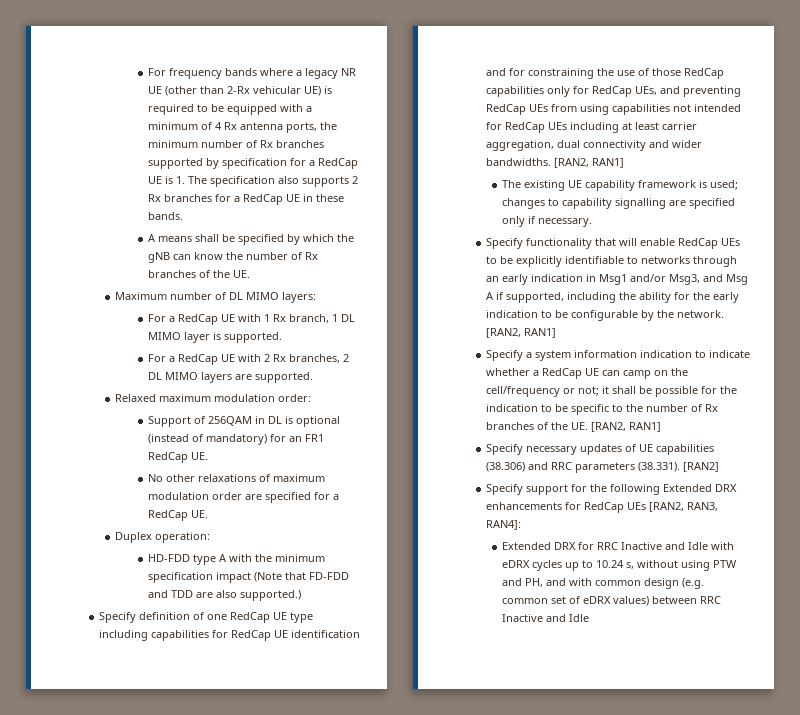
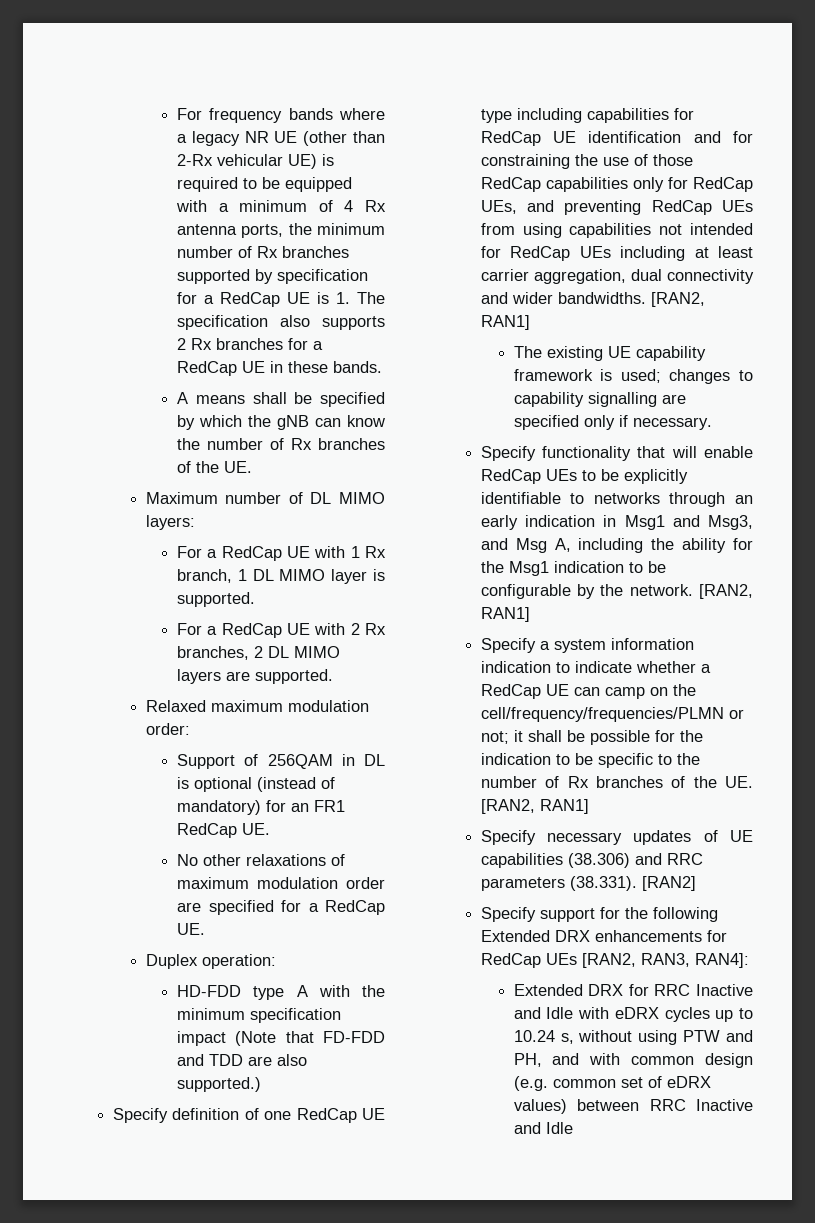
[629,274,666,282] and/or -> [672,515,700,527] and
[485,292,564,303] A if supported, -> [554,538,571,552] A,
[712,292,739,303] early -> [508,561,549,576] Msg1
[485,386,560,397] cell/frequency -> [480,707,724,722] cell/frequency/frequencies/PLMN

